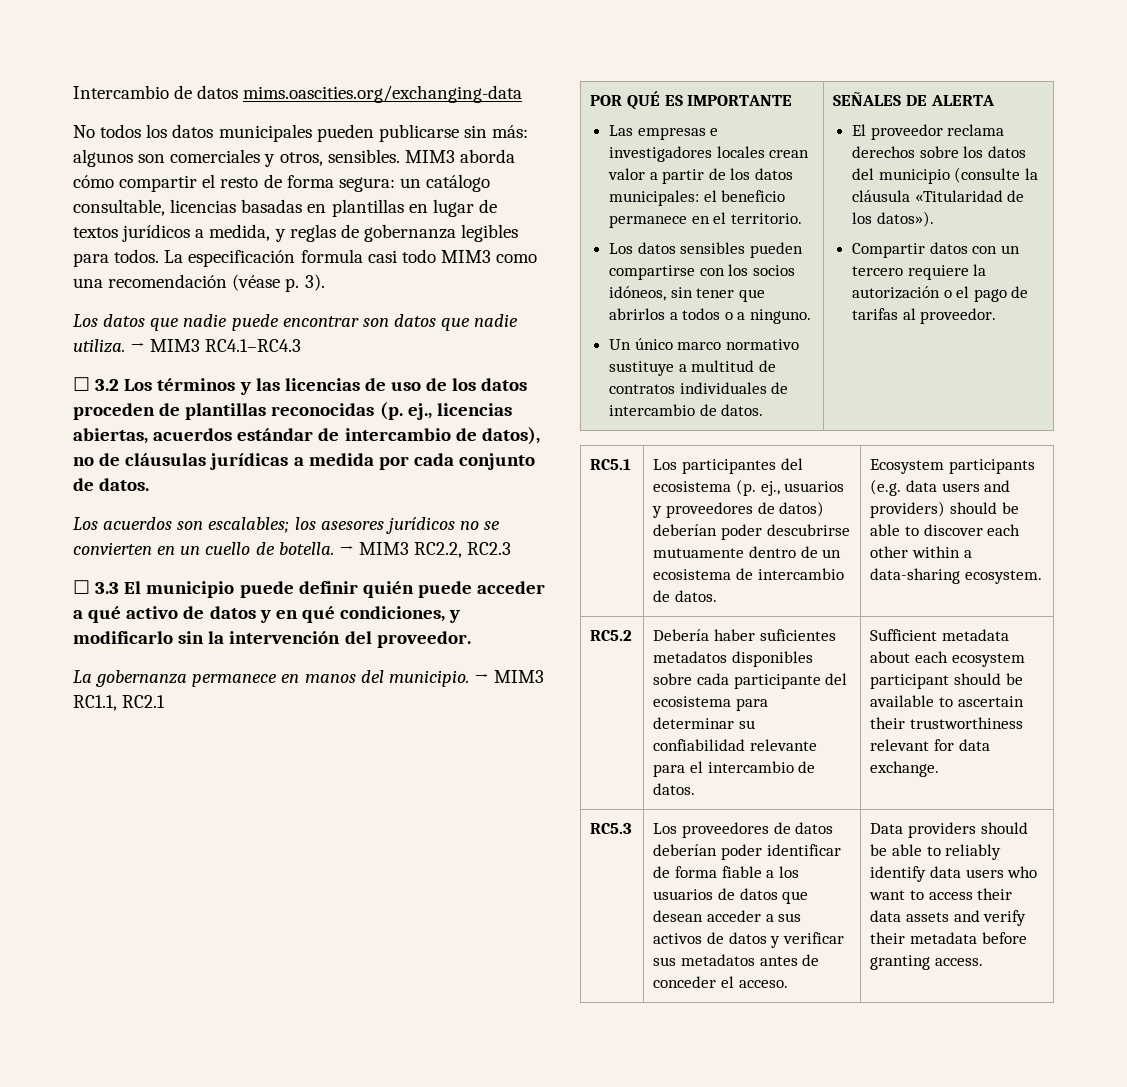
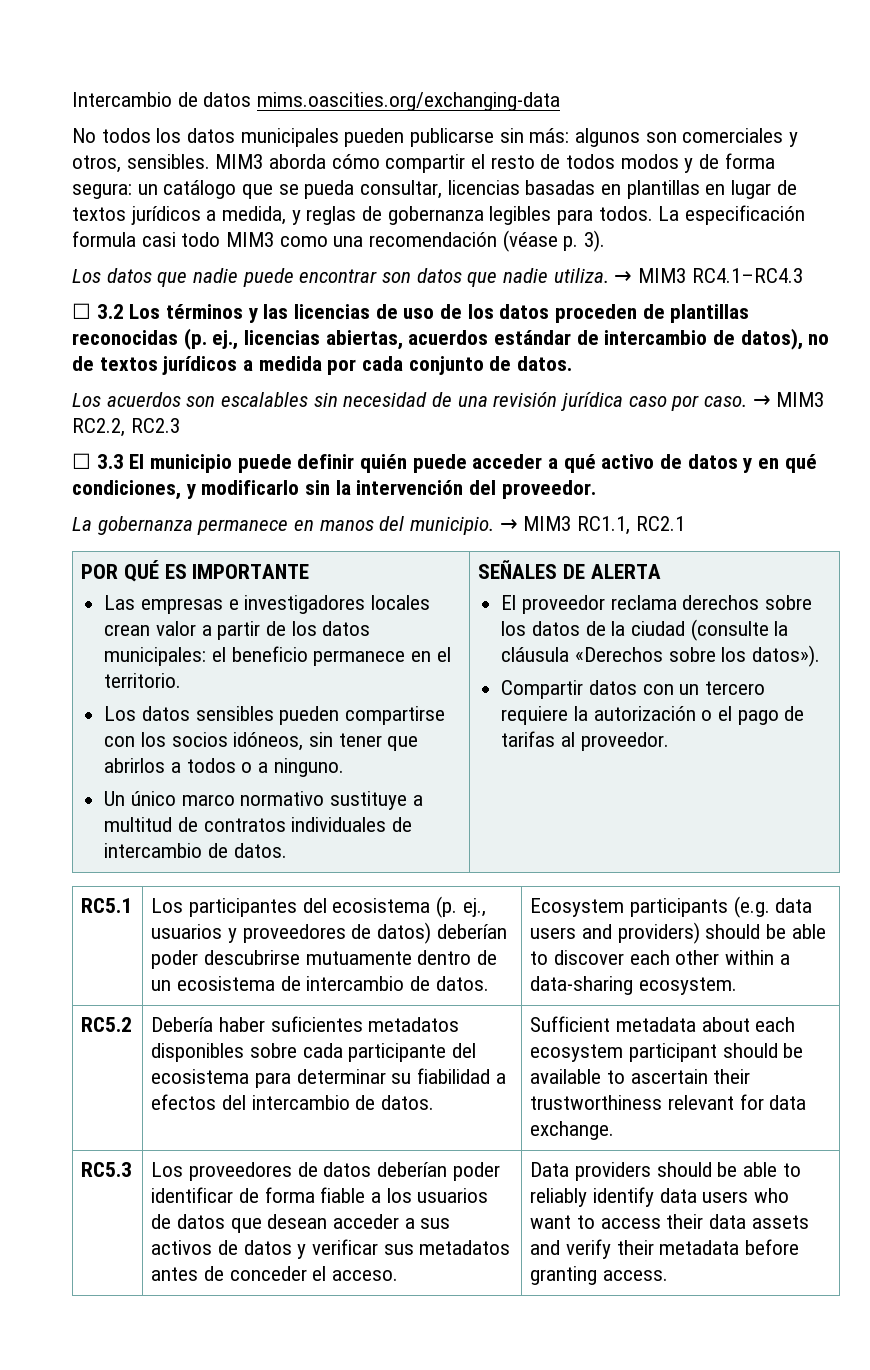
[286,174,491,192] [73,199,165,216] forma segura: un catálogo consultable, -> [566,153,775,173] [72,180,443,199] todos modos y de forma segura: un catálogo que se pueda consultar,
[125,453,289,470] cláusulas jurídicas -> [99,356,238,375] textos jurídicos
[208,517,501,534] [73,542,334,555] escalables; los asesores jurídicos no se convierten en un cuello de botella. -> [221,392,748,411] escalables sin necesidad de una revisión jurídica caso por caso.
[852,168,950,184] del municipio -> [585,621,686,636] de la ciudad
[914,190,1025,202] «Titularidad de -> [575,647,716,662] «Derechos sobre
[653,739,817,751] [653,761,703,777] confiabilidad relevante para el -> [416,1068,506,1084] [151,1094,246,1110] fiabilidad a efectos del

